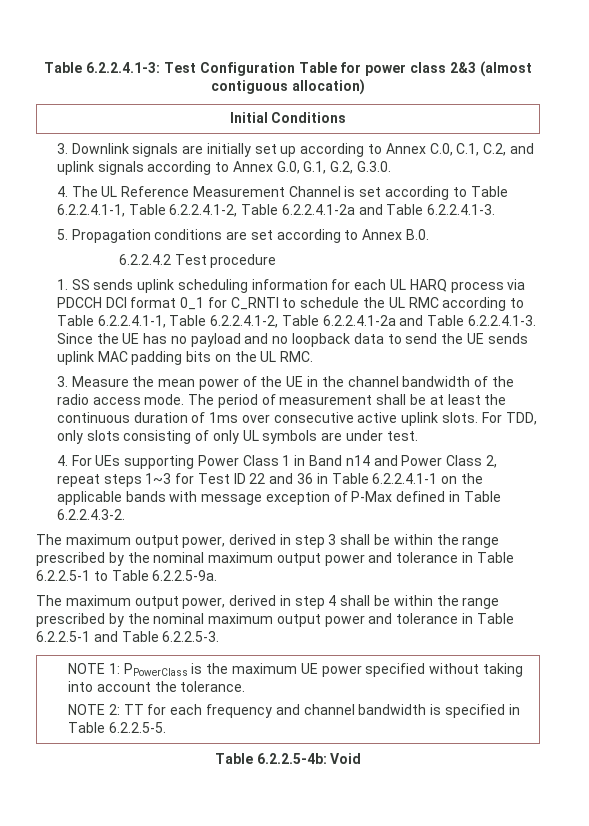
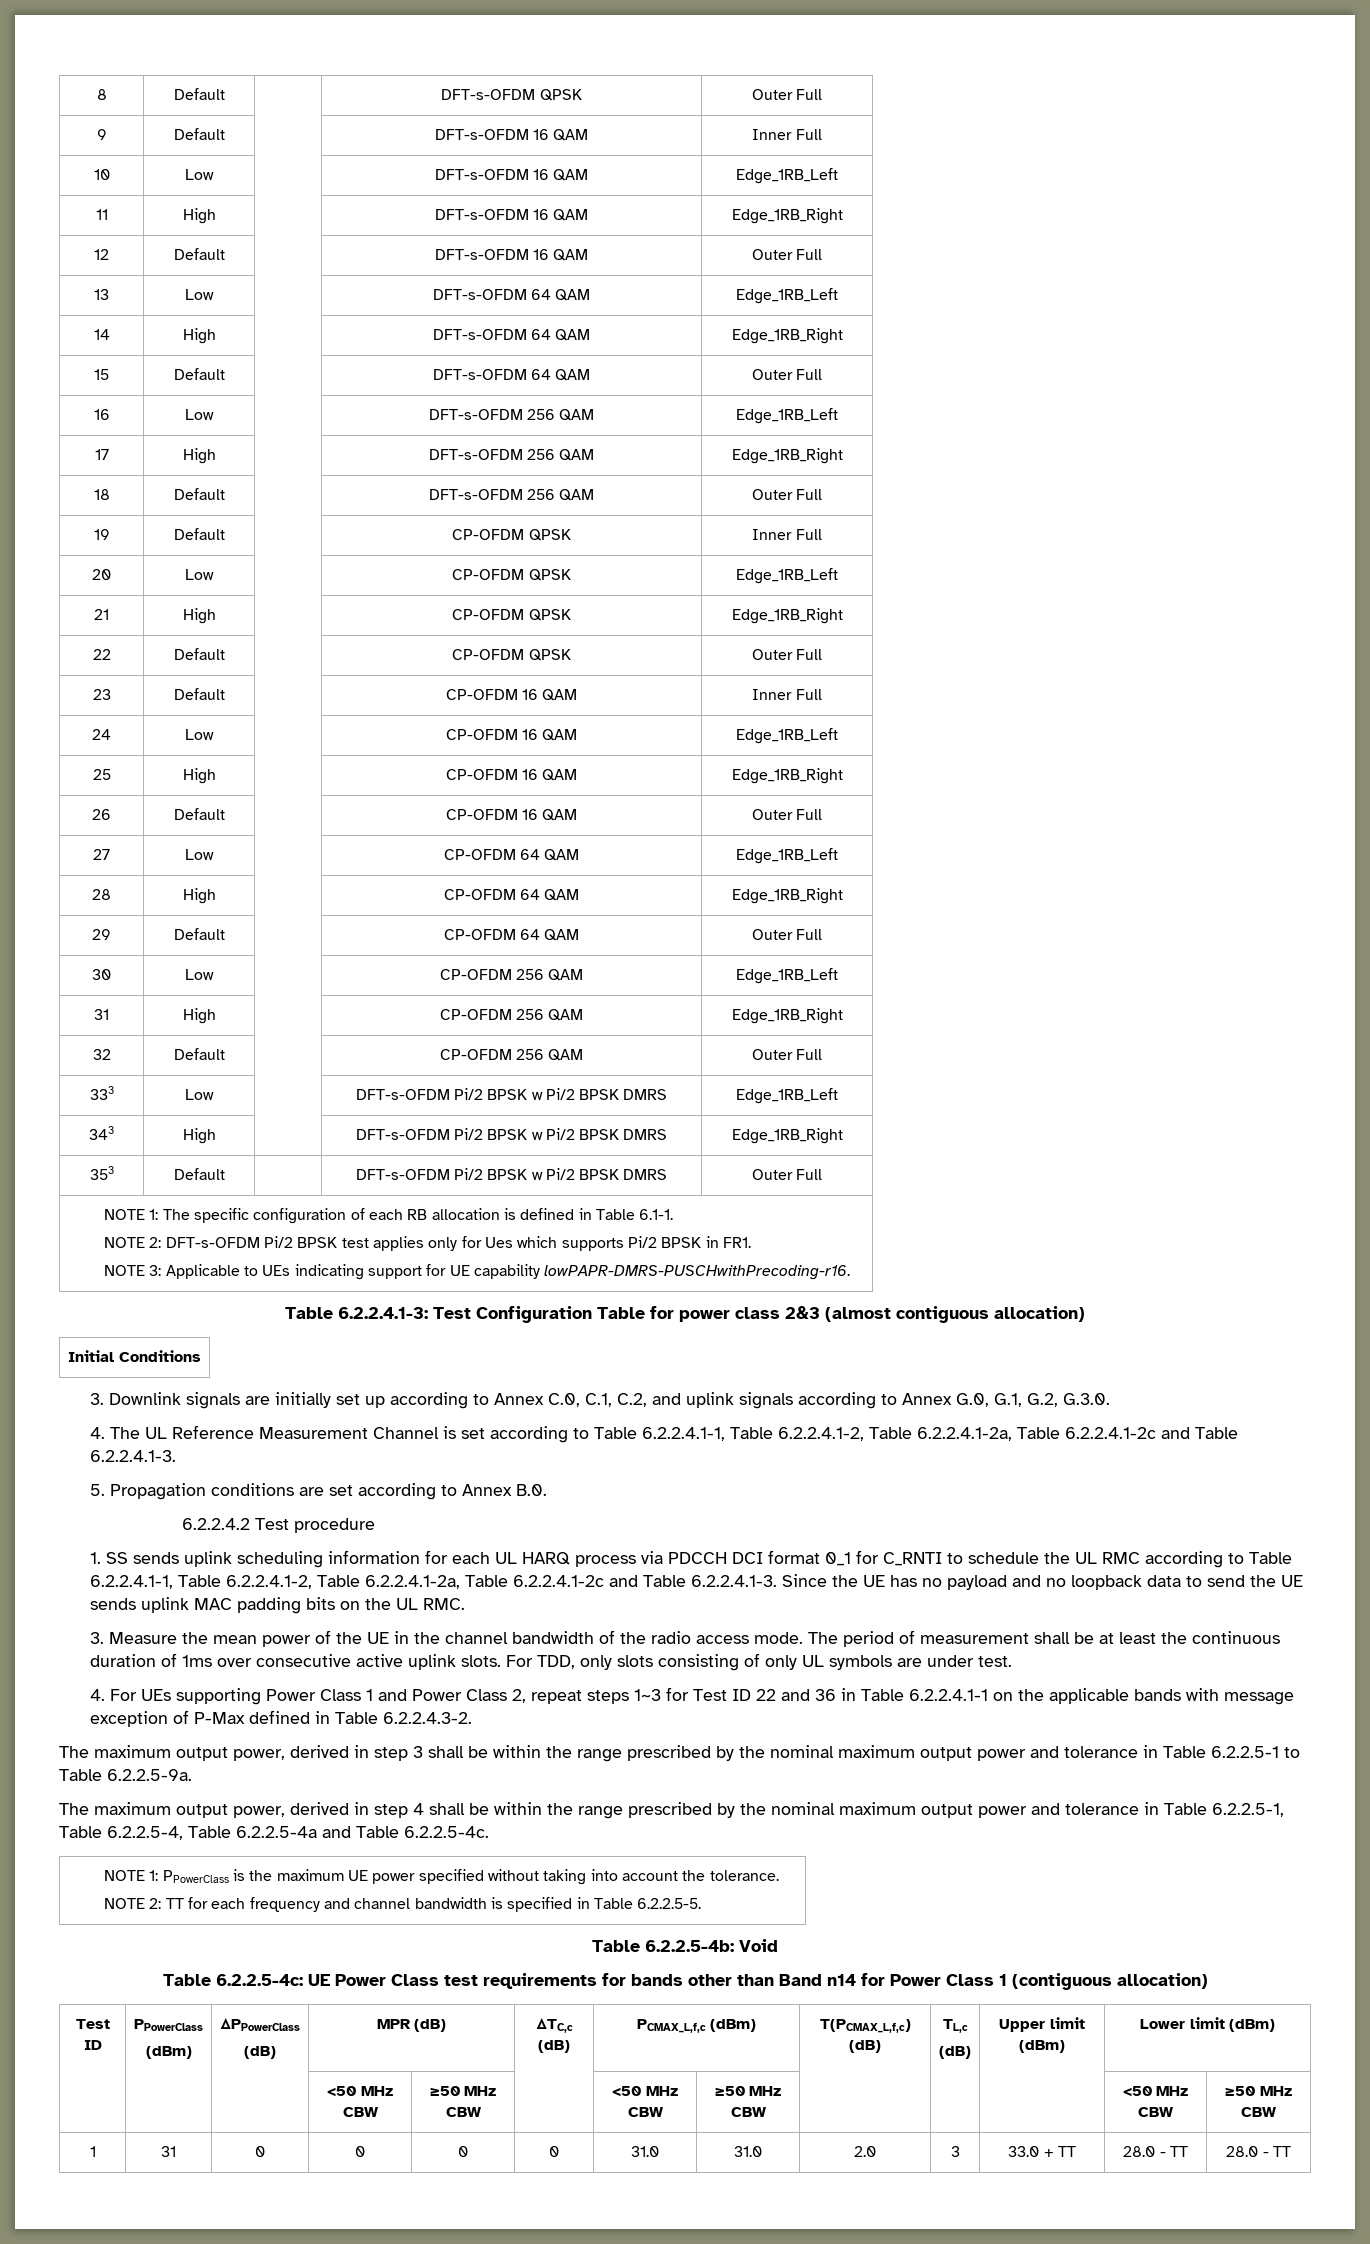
(44, 67) none -> [96,89,107,100] [173,88,225,100] [441,89,582,101] [751,89,823,100] [96,129,107,140] [173,128,225,140] [434,129,589,141] [752,129,822,140] [93,169,110,180] [185,169,214,180] [434,169,589,181] [736,168,838,184] [95,209,108,220] [182,208,216,224] [434,209,589,221] [731,208,843,224] [94,249,109,260] [173,248,225,260] [434,249,589,261] [751,249,823,260] [94,289,109,300] [185,289,214,300] [432,289,591,301] [736,288,838,304] [93,329,110,340] [182,328,216,344] [432,329,591,341] [731,328,843,344] [94,369,109,380] [173,368,225,380] [432,369,591,381] [751,369,823,380] [93,409,110,420] [185,409,214,420] [428,409,595,421] [736,408,838,424] [94,449,109,460] [182,448,216,464] [428,449,595,461] [731,448,843,464] [93,489,110,500] [173,488,225,500] [428,489,595,501] [751,489,823,500] [93,529,110,540] [173,528,225,540] [452,529,571,541] [752,529,822,540] [92,569,111,580] [185,569,214,580] [452,569,571,581] [736,568,838,584] [94,609,109,620] [182,608,216,624] [452,609,571,621] [731,608,843,624] [92,649,111,660] [173,648,225,660] [452,649,571,661] [751,649,823,660] [92,689,111,700] [173,688,225,700] [445,689,578,701] [752,689,822,700] [92,729,111,740] [185,729,214,740] [445,729,578,741] [736,728,838,744] [92,769,111,780] [182,768,216,784] [445,769,578,781] [731,768,843,784] [92,809,111,820] [173,808,225,820] [445,809,578,821] [751,809,823,820] [93,849,110,860] [185,849,214,860] [443,849,580,861] [736,848,838,864] [92,889,111,900] [182,888,216,904] [443,889,580,901] [731,888,843,904] [92,929,111,940] [173,928,225,940] [443,929,580,941] [751,929,823,940] [92,969,111,980] [185,969,214,980] [439,969,584,981] [736,968,838,984] [94,1009,109,1020] [182,1008,216,1024] [439,1009,584,1021] [731,1008,843,1024] [92,1049,111,1060] [173,1048,225,1060] [439,1049,584,1061] [751,1049,823,1060] [89,1086,114,1100] [185,1089,214,1100] [355,1088,668,1100] [736,1088,838,1104] [89,1126,114,1140] [182,1128,216,1144] [355,1128,668,1140] [731,1128,843,1144] [89,1166,114,1180] [173,1168,225,1180] [355,1168,668,1180] [751,1169,823,1180] [104,1208,674,1224] [104,1236,751,1251] [104,1264,851,1280] 8 | Default | | DFT-s-OFDM QPSK | Outer Full // 9 | Default | | DFT-s-OFDM 16 QAM | Inner Full // 10 | Low | | DFT-s-OFDM 16 QAM | Edge_1RB_Left // 11 | High | | DFT-s-OFDM 16 QAM | Edge_1RB_Right // 12 | Default | | DFT-s-OFDM 16 QAM | Outer Full // 13 | Low | | DFT-s-OFDM 64 QAM | Edge_1RB_Left // 14 | High | | DFT-s-OFDM 64 QAM | Edge_1RB_Right // 15 | Default | | DFT-s-OFDM 64 QAM | Outer Full // 16 | Low | | DFT-s-OFDM 256 QAM | Edge_1RB_Left // 17 | High | | DFT-s-OFDM 256 QAM | Edge_1RB_Right // 18 | Default | | DFT-s-OFDM 256 QAM | Outer Full // 19 | Default | | CP-OFDM QPSK | Inner Full // 20 | Low | | CP-OFDM QPSK | Edge_1RB_Left // 21 | High | | CP-OFDM QPSK | Edge_1RB_Right // 22 | Default | | CP-OFDM QPSK | Outer Full // 23 | Default | | CP-OFDM 16 QAM | Inner Full // 24 | Low | | CP-OFDM 16 QAM | Edge_1RB_Left // 25 | High | | CP-OFDM 16 QAM | Edge_1RB_Right // 26 | Default | | CP-OFDM 16 QAM | Outer Full // 27 | Low | | CP-OFDM 64 QAM | Edge_1RB_Left // 28 | High | | CP-OFDM 64 QAM | Edge_1RB_Right // 29 | Default | | CP-OFDM 64 QAM | Outer Full // 30 | Low | | CP-OFDM 256 QAM | Edge_1RB_Left // 31 | High | | CP-OFDM 256 QAM | Edge_1RB_Right // 32 | Default | | CP-OFDM 256 QAM | Outer Full // 333 | Low | | DFT-s-OFDM Pi/2 BPSK w Pi/2 BPSK DMRS | Edge_1RB_Left // 343 | High | | DFT-s-OFDM Pi/2 BPSK w Pi/2 BPSK DMRS | Edge_1RB_Right // 353 | Default | | DFT-s-OFDM Pi/2 BPSK w Pi/2 BPSK DMRS | Outer Full // NOTE 1: The specific configuration of each RB allocation is defined in Table 6.1-1. // NOTE 2: DFT-s-OFDM Pi/2 BPSK test applies only for Ues which supports Pi/2 BPSK in FR1. // NOTE 3: Applicable to UEs indicating support for UE capability lowPAPR-DMRS-PUSCHwithPrecoding-r16. //
[281,204,355,215] 6.2.2.4.1-2a -> [916,1427,1156,1441] 6.2.2.4.1-2a, Table 6.2.2.4.1-2c
[322,315,396,326] 6.2.2.4.1-2a -> [364,1575,604,1589] 6.2.2.4.1-2a, Table 6.2.2.4.1-2c
[294,455,370,466] in Band n14 -> (373, 1695) none
[36,631,220,642] 6.2.2.5-1 and Table 6.2.2.5-3. -> [1212,1803,1284,1817] [59,1826,489,1840] 6.2.2.5-1, Table 6.2.2.5-4, Table 6.2.2.5-4a and Table 6.2.2.5-4c.
(362, 758) none -> [162,1973,1208,1990] [75,2019,110,2029] [83,2040,102,2050] [134,2019,203,2031] [145,2046,192,2059] [220,2018,300,2031] [244,2046,276,2059] [376,2019,447,2032] [535,2018,573,2033] [538,2040,570,2053] [636,2019,757,2033] [819,2019,911,2033] [849,2040,881,2053] [942,2019,968,2033] [939,2046,971,2059] [999,2017,1085,2032] [1019,2040,1065,2053] [1140,2017,1275,2032] [327,2086,393,2097] [342,2107,378,2117] [429,2086,497,2096] [445,2107,481,2117] [612,2086,678,2097] [627,2107,663,2117] [714,2086,782,2096] [730,2107,766,2117] [1122,2086,1189,2097] [1138,2107,1173,2117] [1225,2086,1292,2096] [1241,2107,1276,2117] [89,2146,96,2157] [161,2146,176,2157] [255,2146,265,2157] [355,2146,365,2157] [458,2146,468,2157] [549,2146,559,2157] [631,2146,659,2157] [734,2146,762,2157] [854,2146,876,2157] [950,2146,960,2157] [1008,2146,1076,2157] [1123,2146,1188,2157] [1226,2146,1291,2157] // Table 6.2.2.5-4c: UE Power Class test requirements for bands other than Band n14 for Power Class 1 (contiguous allocation) // Test ID | PPowerClass // (dBm) | ΔPPowerClass // (dB) | MPR (dB) | ΔTC,c (dB) | PCMAX_L,f,c (dBm) | T(PCMAX_L,f,c) (dB) | TL,c // (dB) | Upper limit (dBm) | Lower limit (dBm) // | | | <50 MHz CBW | ≥50 MHz CBW | | <50 MHz CBW | ≥50 MHz CBW | | | | <50 MHz CBW | ≥50 MHz CBW // 1 | 31 | 0 | 0 | 0 | 0 | 31.0 | 31.0 | 2.0 | 3 | 33.0 + TT | 28.0 - TT | 28.0 - TT

